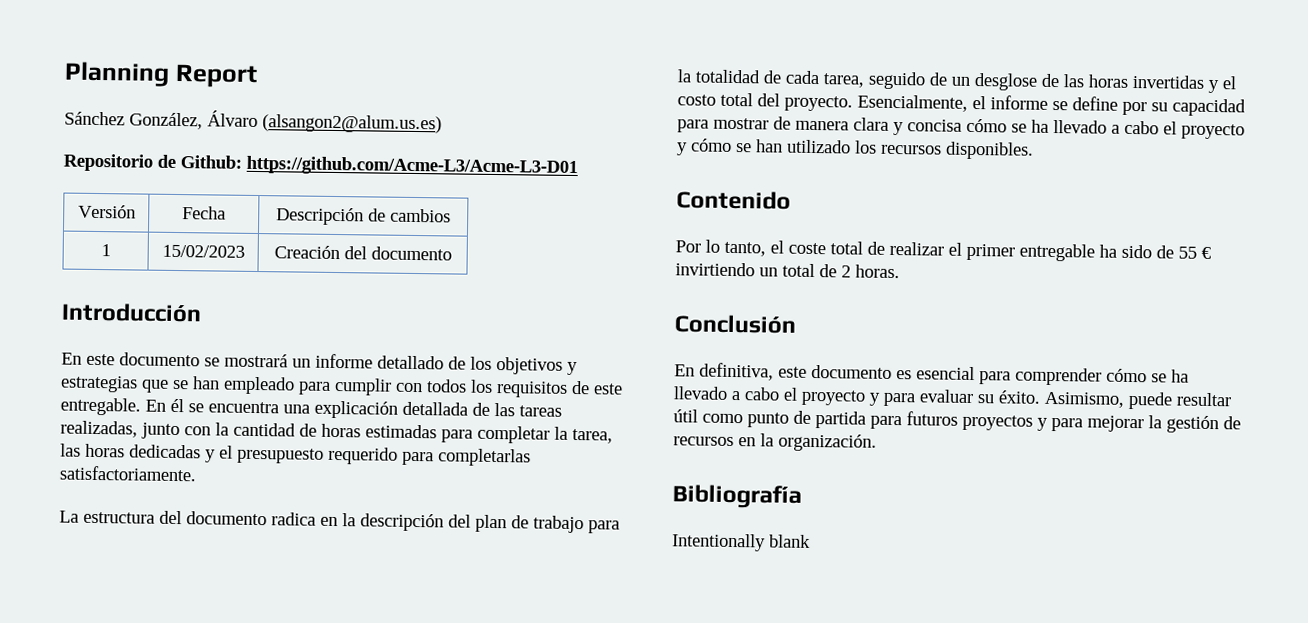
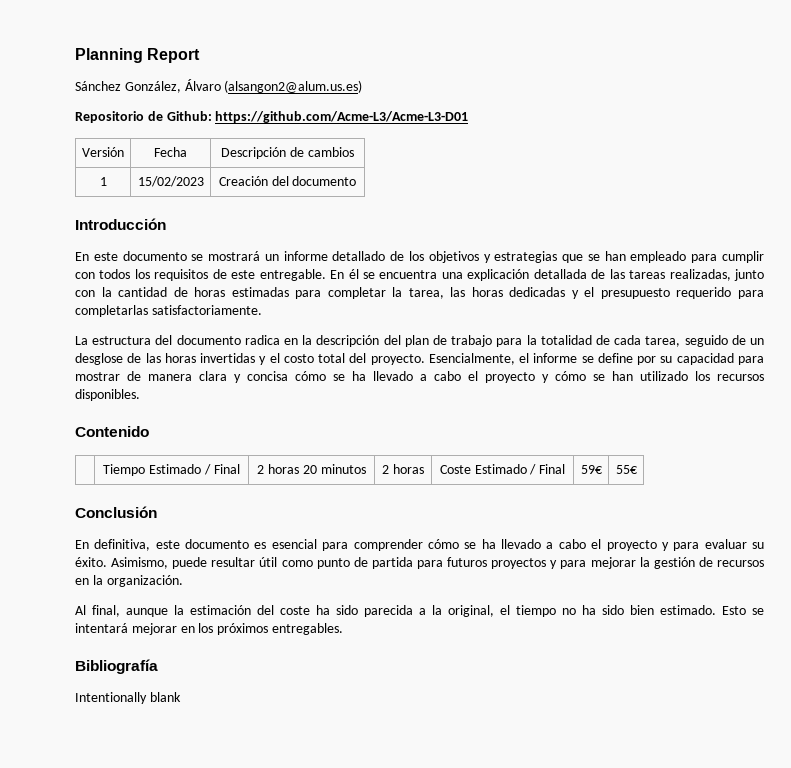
[675,239,1211,262] [675,262,900,279] // Por lo tanto, el coste total de realizar el primer entregable ha sido de 55 € invirtiendo un total de 2 horas. -> [103,464,240,476] [257,464,366,474] [382,464,424,474] [439,464,566,475] [580,465,602,474] [615,465,637,474] // | Tiempo Estimado / Final | 2 horas 20 minutos | 2 horas | Coste Estimado / Final | 59€ | 55€
(877, 442) none -> [75,605,764,617] [75,623,343,635] // Al final, aunque la estimación del coste ha sido parecida a la original, el tiempo no ha sido bien estimado. Esto se intentará mejorar en los próximos entregables.

